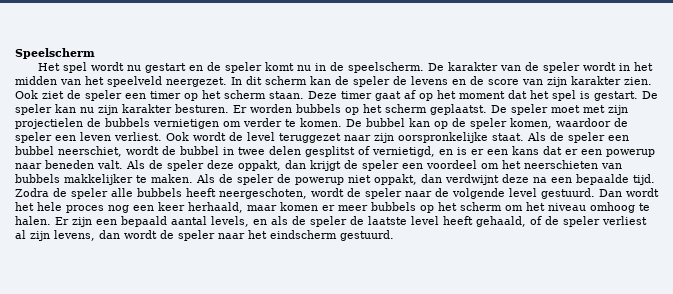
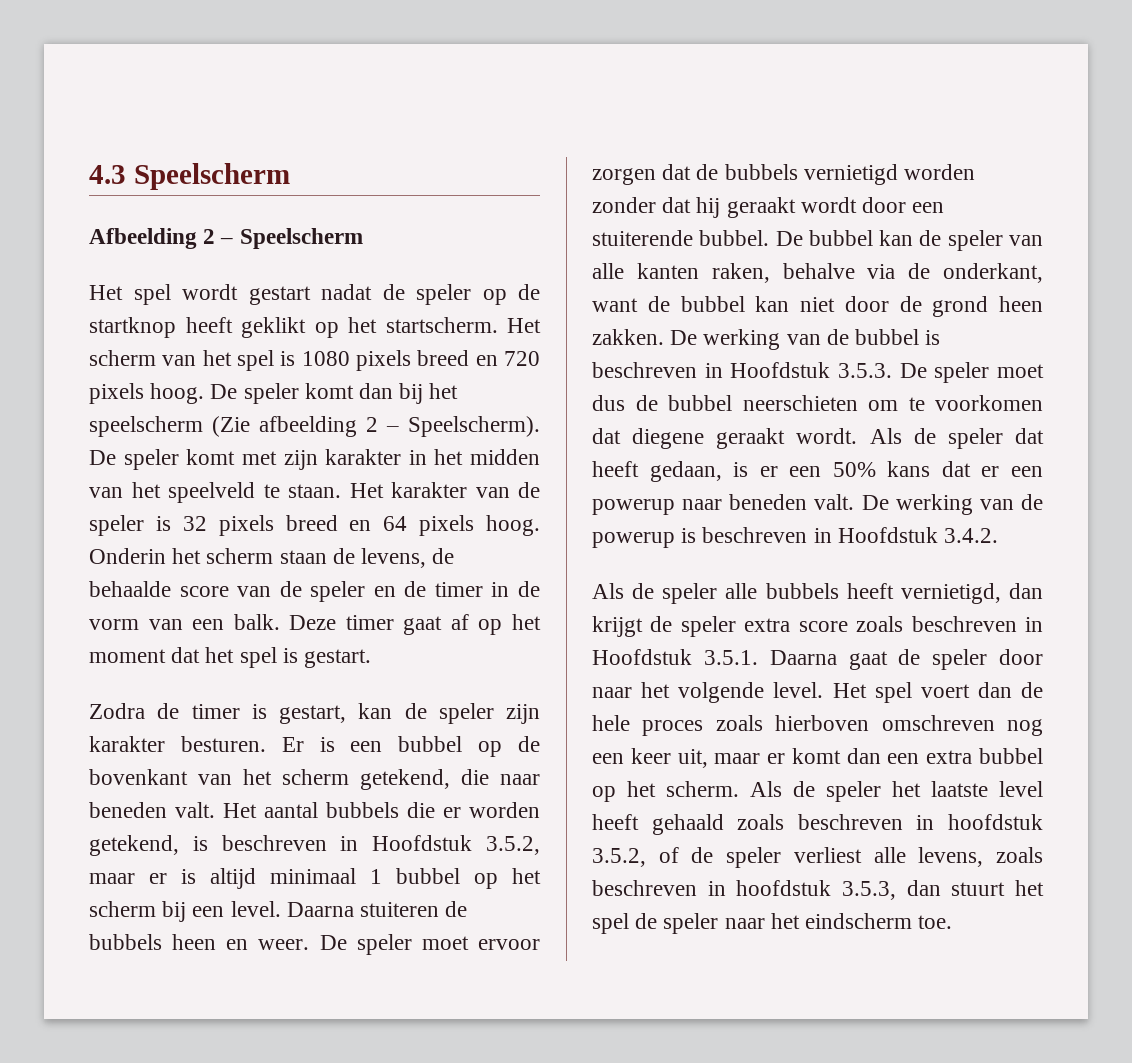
(15, 53) none -> [89,163,290,190] [89,228,234,249] 4.3 Speelscherm // Afbeelding 2 –
[127,62,617,73] nu gestart en de speler komt nu in de speelscherm. De karakter van de speler wordt -> [248,284,540,305] [89,317,541,338] [89,350,540,371] [89,383,459,404] [89,416,540,437] [89,449,402,470] gestart nadat de speler op de startknop heeft geklikt op het startscherm. Het scherm van het spel is 1080 pixels breed en 720 pixels hoog. De speler komt dan bij het speelscherm (Zie afbeelding 2 – Speelscherm). De speler komt met zijn karakter
[166,76,652,87] [15,90,304,101] neergezet. In dit scherm kan de speler de levens en de score van zijn karakter zien. Ook ziet de speler een timer op het scherm staan. -> [263,482,540,498] [89,515,540,536] [89,548,455,568] [89,581,540,602] [89,614,280,630] te staan. Het karakter van de speler is 32 pixels breed en 64 pixels hoog. Onderin het scherm staan de levens, de behaalde score van de speler en de timer in de vorm van een balk.
[642,91,658,99] [15,104,628,115] [15,118,342,129] De speler kan nu zijn karakter besturen. Er worden bubbels op het scherm geplaatst. De speler moet met zijn projectielen de bubbels vernietigen om verder te komen. -> [89,703,540,724] [89,736,540,757] [89,769,540,790] [89,802,540,818] [89,835,540,856] [89,868,541,889] [89,901,468,922] [89,934,540,955] [592,164,976,185] [592,197,945,218] [592,230,770,246] // Zodra de timer is gestart, kan de speler zijn karakter besturen. Er is een bubbel op de bovenkant van het scherm getekend, die naar beneden valt. Het aantal bubbels die er worden getekend, is beschreven in Hoofdstuk 3.5.2, maar er is altijd minimaal 1 bubbel op het scherm bij een level. Daarna stuiteren de bubbels heen en weer. De speler moet ervoor zorgen dat de bubbels vernietigd worden zonder dat hij geraakt wordt door een stuiterende bubbel.
[434,118,628,129] [15,132,629,143] [15,146,453,157] op de speler komen, waardoor de speler een leven verliest. Ook wordt de level teruggezet naar zijn oorspronkelijke staat. Als de speler een bubbel neerschiet, wordt de bubbel in twee delen gesplitst of vernietigd, en -> [919,230,1043,251] [592,263,1043,283] [592,296,1043,317] [592,329,941,350] [592,362,1044,383] [592,395,1043,411] [592,428,1044,449] [592,461,722,482] de speler van alle kanten raken, behalve via de onderkant, want de bubbel kan niet door de grond heen zakken. De werking van de bubbel is beschreven in Hoofdstuk 3.5.3. De speler moet dus de bubbel neerschieten om te voorkomen dat diegene geraakt wordt. Als de speler dat heeft gedaan,
(508, 152) none -> [832,462,876,477] 50%
[126,160,622,171] [15,174,655,185] [15,188,49,197] Als de speler deze oppakt, dan krijgt de speler een voordeel om het neerschieten van bubbels makkelijker te maken. Als de speler de powerup niet oppakt, dan verdwijnt deze na een bepaalde tijd. Zodra -> [861,494,1043,515] [592,527,999,548] [592,583,624,599] De werking van de powerup is beschreven in Hoofdstuk 3.4.2. // Als
[219,188,659,199] [15,202,650,213] [15,216,364,227] neergeschoten, wordt de speler naar de volgende level gestuurd. Dan wordt het hele proces nog een keer herhaald, maar komen er meer bubbels op het scherm om het niveau omhoog te halen. Er zijn een bepaald aantal levels, en als de speler de -> [900,583,1043,604] [592,616,1043,637] [592,649,1043,670] [592,682,1043,703] [592,715,1043,736] [592,748,1043,768] [592,781,921,802] vernietigd, dan krijgt de speler extra score zoals beschreven in Hoofdstuk 3.5.1. Daarna gaat de speler door naar het volgende level. Het spel voert dan de hele proces zoals hierboven omschreven nog een keer uit, maar er komt dan een extra bubbel op het scherm. Als de speler het
[476,216,647,227] [15,230,157,241] gehaald, of de speler verliest al zijn levens, dan wordt -> [651,814,1043,835] [592,847,1043,868] [592,880,1044,900] [592,913,629,934] gehaald zoals beschreven in hoofdstuk 3.5.2, of de speler verliest alle levens, zoals beschreven in hoofdstuk 3.5.3, dan stuurt het spel
[340,230,394,241] gestuurd. -> [918,915,953,929] toe.

